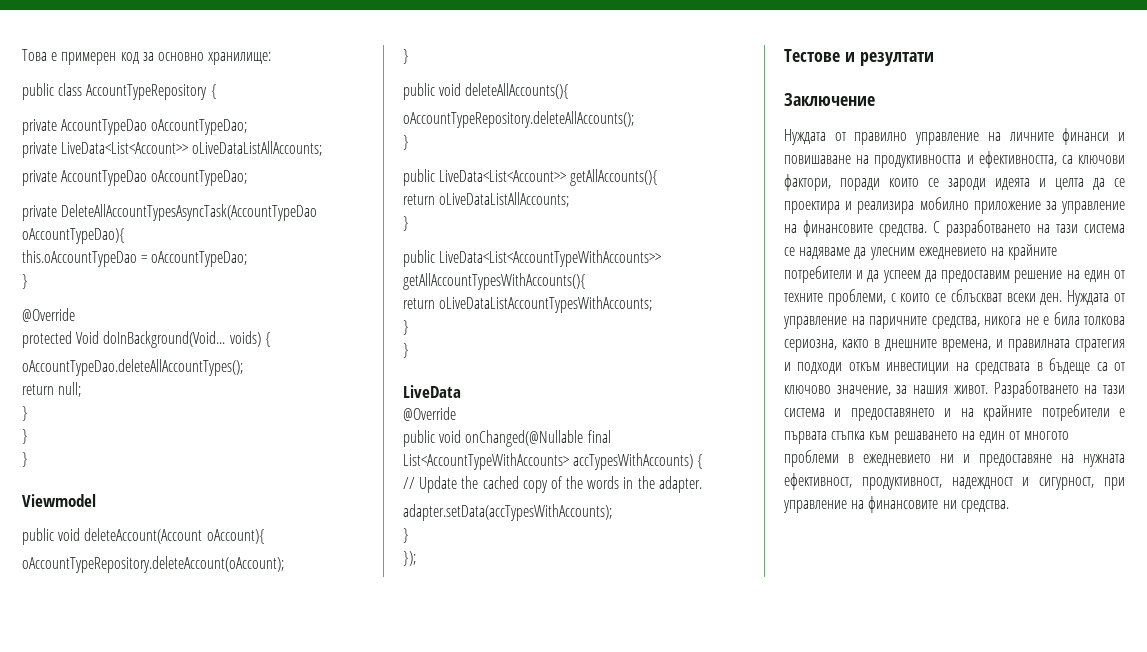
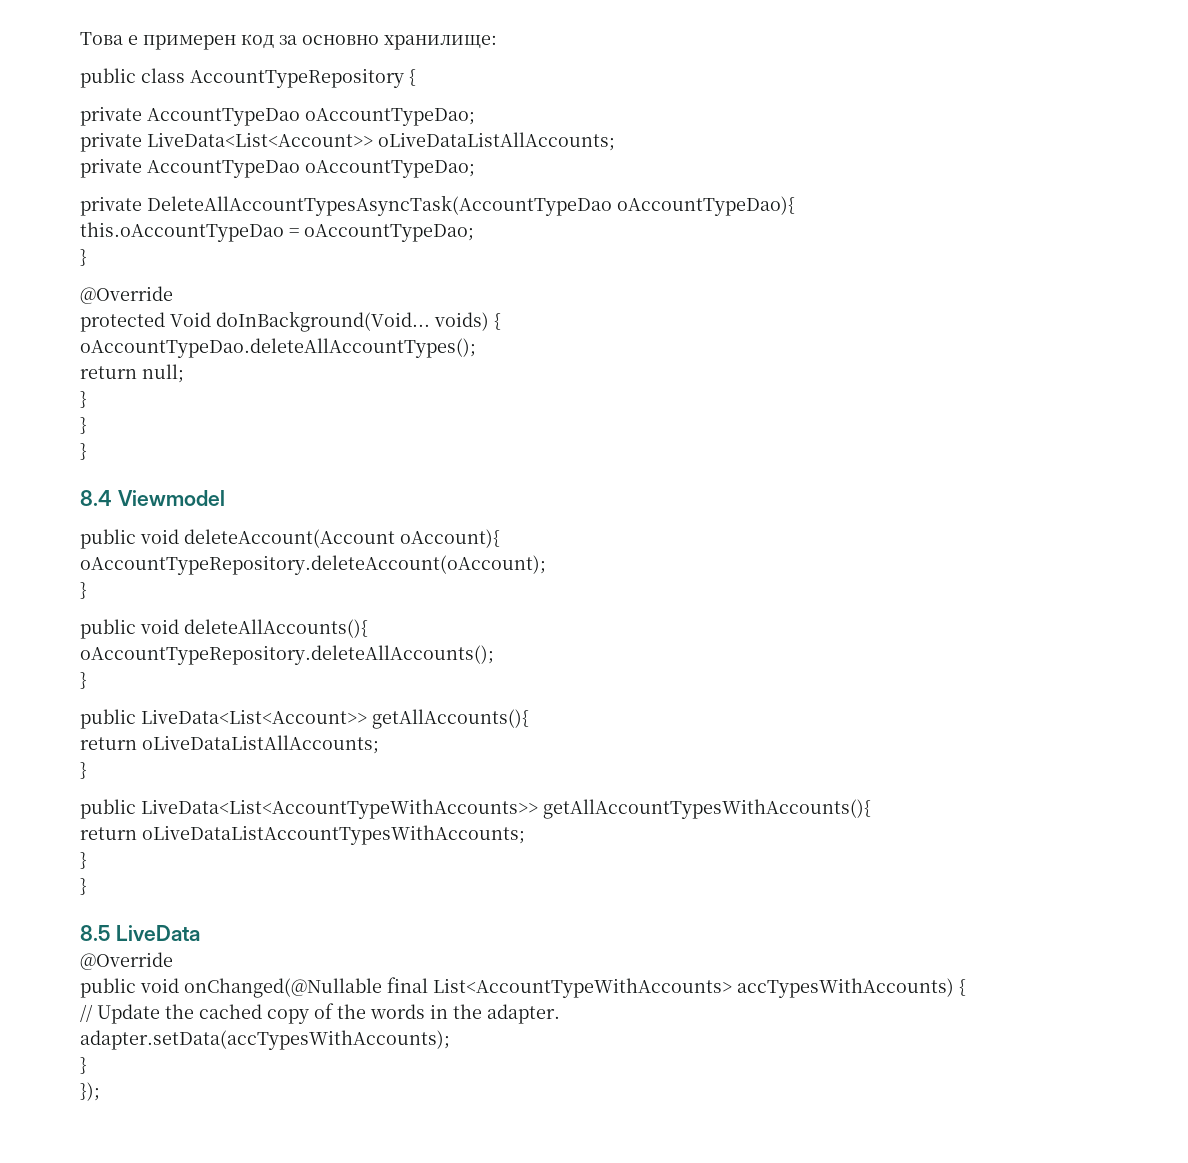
(28, 459) none -> [80,490,112,506] 8.4
(409, 350) none -> [80,925,110,941] 8.5
[784,49,934,66] [784,93,875,106] [784,128,1125,145] [784,151,1125,168] [784,174,1125,191] [784,197,1125,214] [784,220,1125,237] [784,244,1058,260] [784,266,1125,283] [784,289,1125,306] [783,312,1125,329] [784,339,1125,352] [784,358,1125,375] [784,381,1125,398] [784,404,1125,421] [784,431,1070,444] [784,450,1125,467] [784,473,1125,490] [783,496,1009,513] // Тестове и резултати // Заключение // Нуждата от правилно управление на личните финанси и повишаване на продуктивността и ефективността, са ключови фактори, поради които се зароди идеята и целта да се проектира и реализира мобилно приложение за управление на финансовите средства. С разработването на тази система се надяваме да улесним ежедневието на крайните потребители и да успеем да предоставим решение на един от техните проблеми, с които се сблъскват всеки ден. Нуждата от управление на паричните средства, никога не е била толкова сериозна, както в днешните времена, и правилната стратегия и подходи откъм инвестиции на средствата в бъдеще са от ключово значение, за нашия живот. Разработването на тази система и предоставянето и на крайните потребители е първата стъпка към решаването на един от многото проблеми в ежедневието ни и предоставяне на нужната ефективност, продуктивност, надеждност и сигурност, при управление на финансовите ни средства. -> (100, 1091) none

